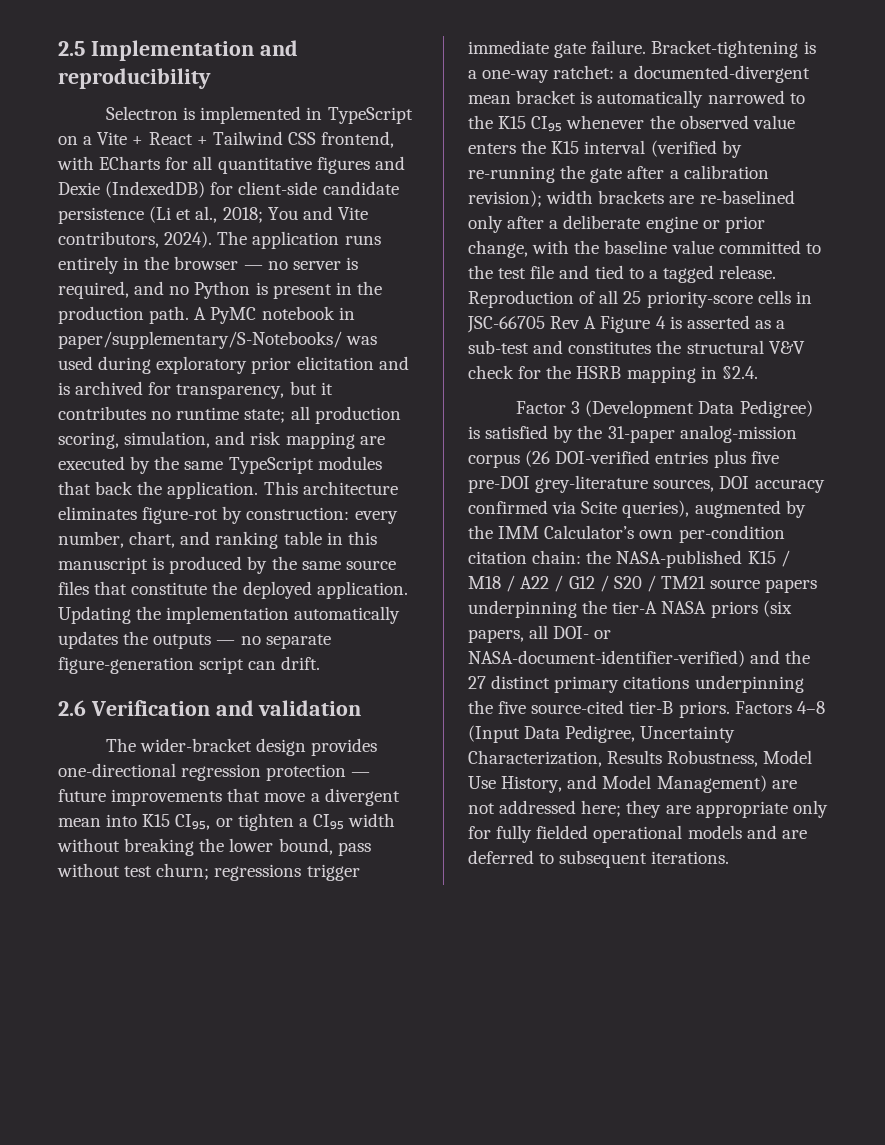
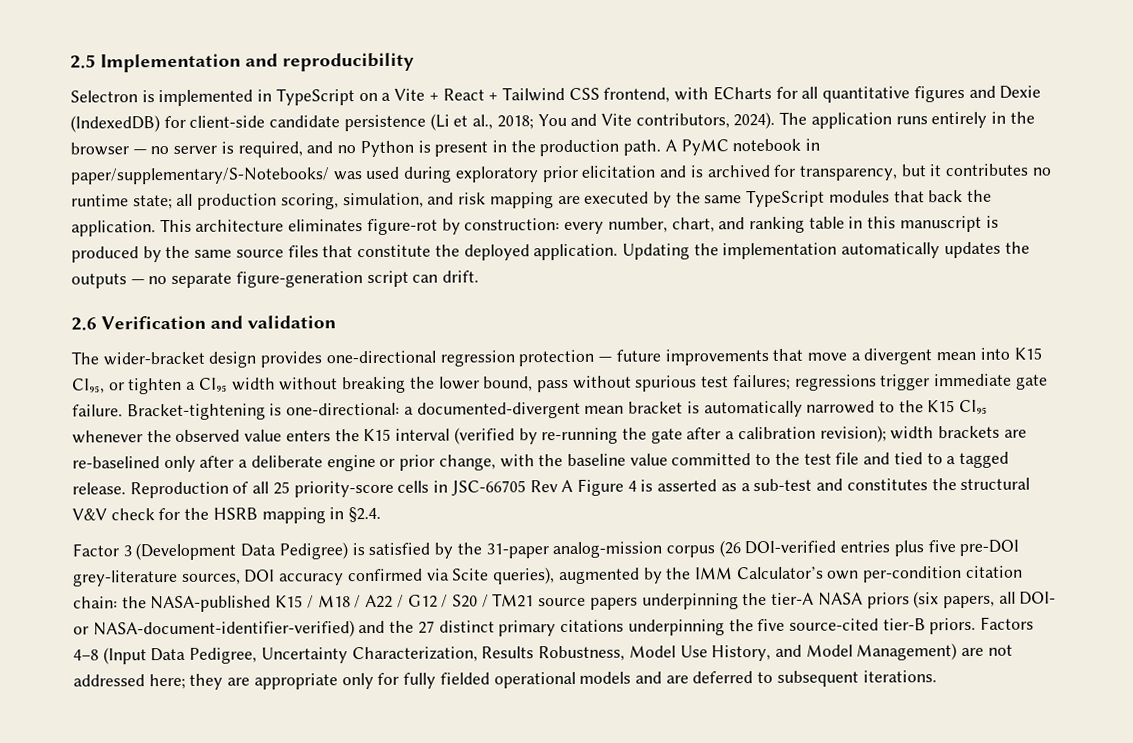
[124,863,210,880] test churn; -> [635,374,791,392] spurious test failures;
[468,65,615,83] a one-way ratchet: -> [286,402,401,416] one-directional:

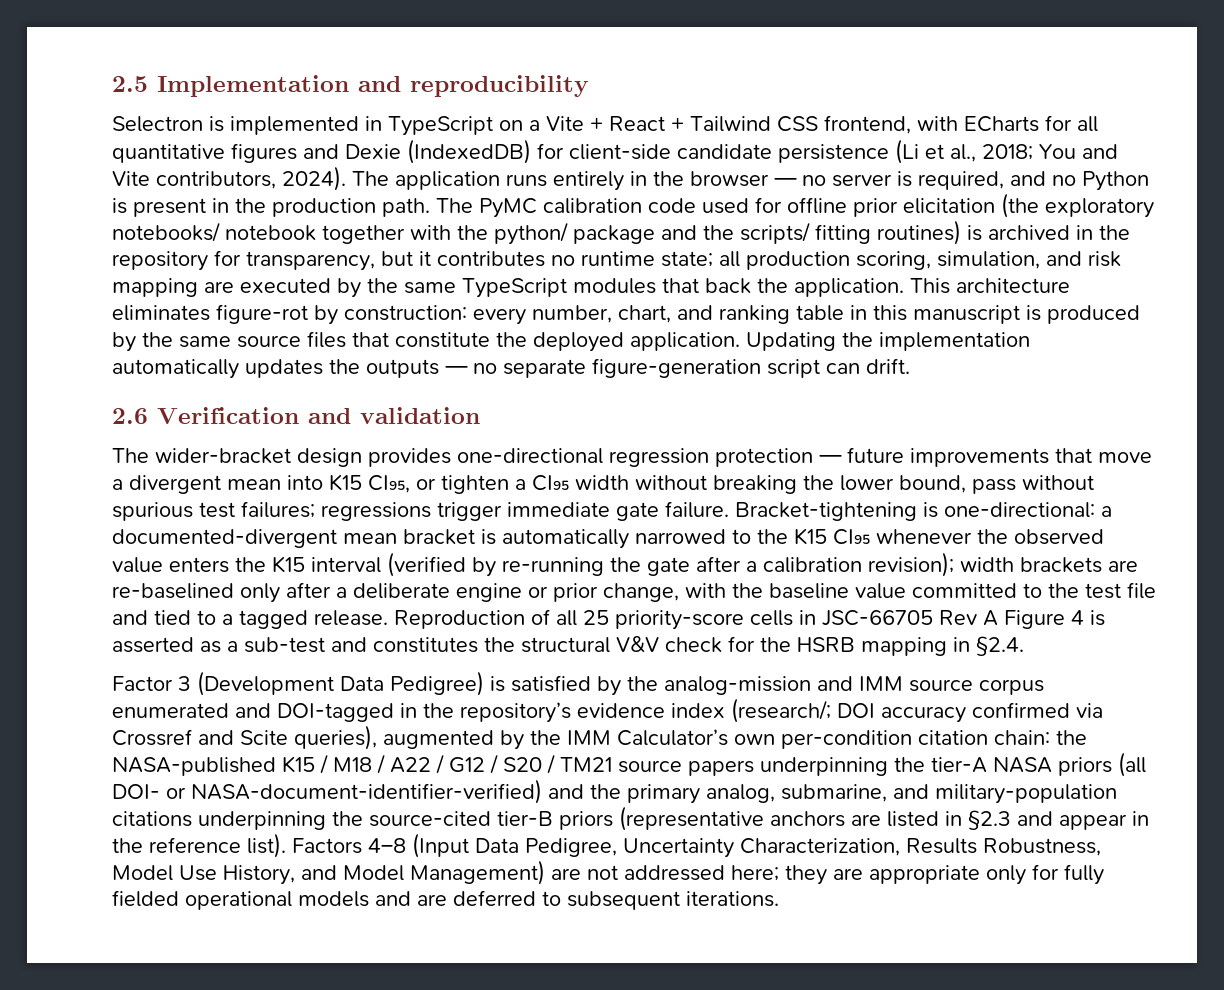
[664,138,821,156] [70,164,771,185] A PyMC notebook in paper/supplementary/S-Notebooks/ was used during exploratory prior elicitation and is archived -> [436,193,1154,218] [112,220,1130,245] [112,251,208,271] The PyMC calibration code used for offline prior elicitation (the exploratory notebooks/ notebook together with the python/ package and the scripts/ fitting routines) is archived in the repository
[485,539,1020,559] [73,569,241,587] 31-paper analog-mission corpus (26 DOI-verified entries plus five pre-DOI grey-literature sources, -> [664,676,1044,695] [112,698,831,723] analog-mission and IMM source corpus enumerated and DOI-tagged in the repository’s evidence index (research/;
(450, 574) none -> [112,729,234,746] Crossref and
[913,591,1016,609] (six papers, all -> [1118,752,1146,777] (all
[417,620,557,637] 27 distinct primary -> [627,784,1117,804] primary analog, submarine, and military-population
[757,618,786,632] five -> (363, 818) none
[929,617,977,635] priors. -> [559,806,1149,831] [112,833,286,858] priors (representative anchors are listed in §2.3 and appear in the reference list).

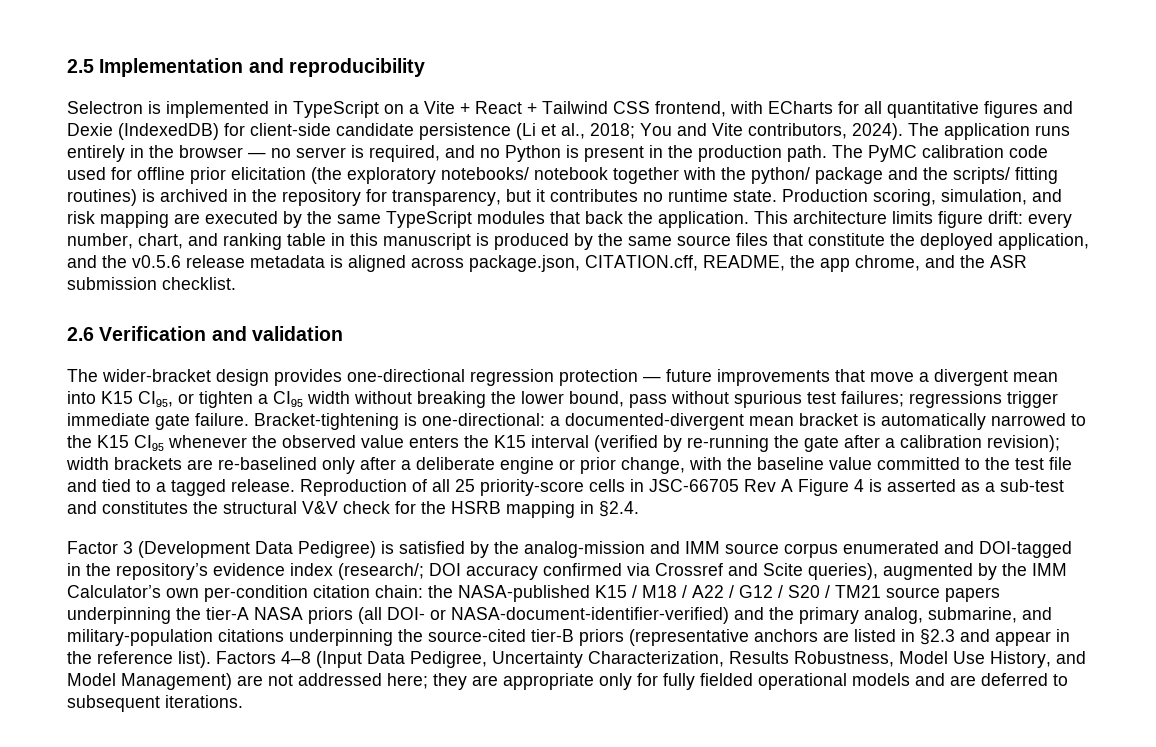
[661,251,850,270] state; all production -> [733,189,868,202] state. Production
[112,304,467,325] eliminates figure-rot by construction: -> [892,211,1023,228] limits figure drift:
[630,332,1030,351] [112,358,910,379] application. Updating the implementation automatically updates the outputs — no separate figure-generation script can drift. -> [998,233,1089,250] [67,255,1027,272] [67,277,236,290] application, and the v0.5.6 release metadata is aligned across package.json, CITATION.cff, README, the app chrome, and the ASR submission checklist.

